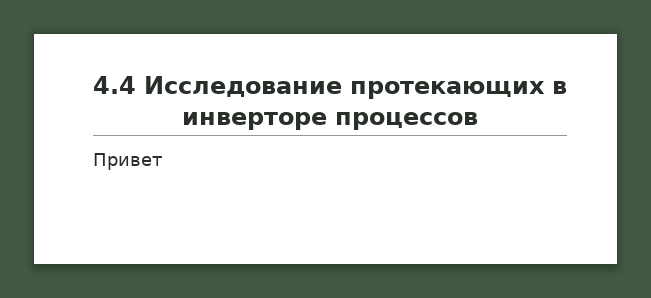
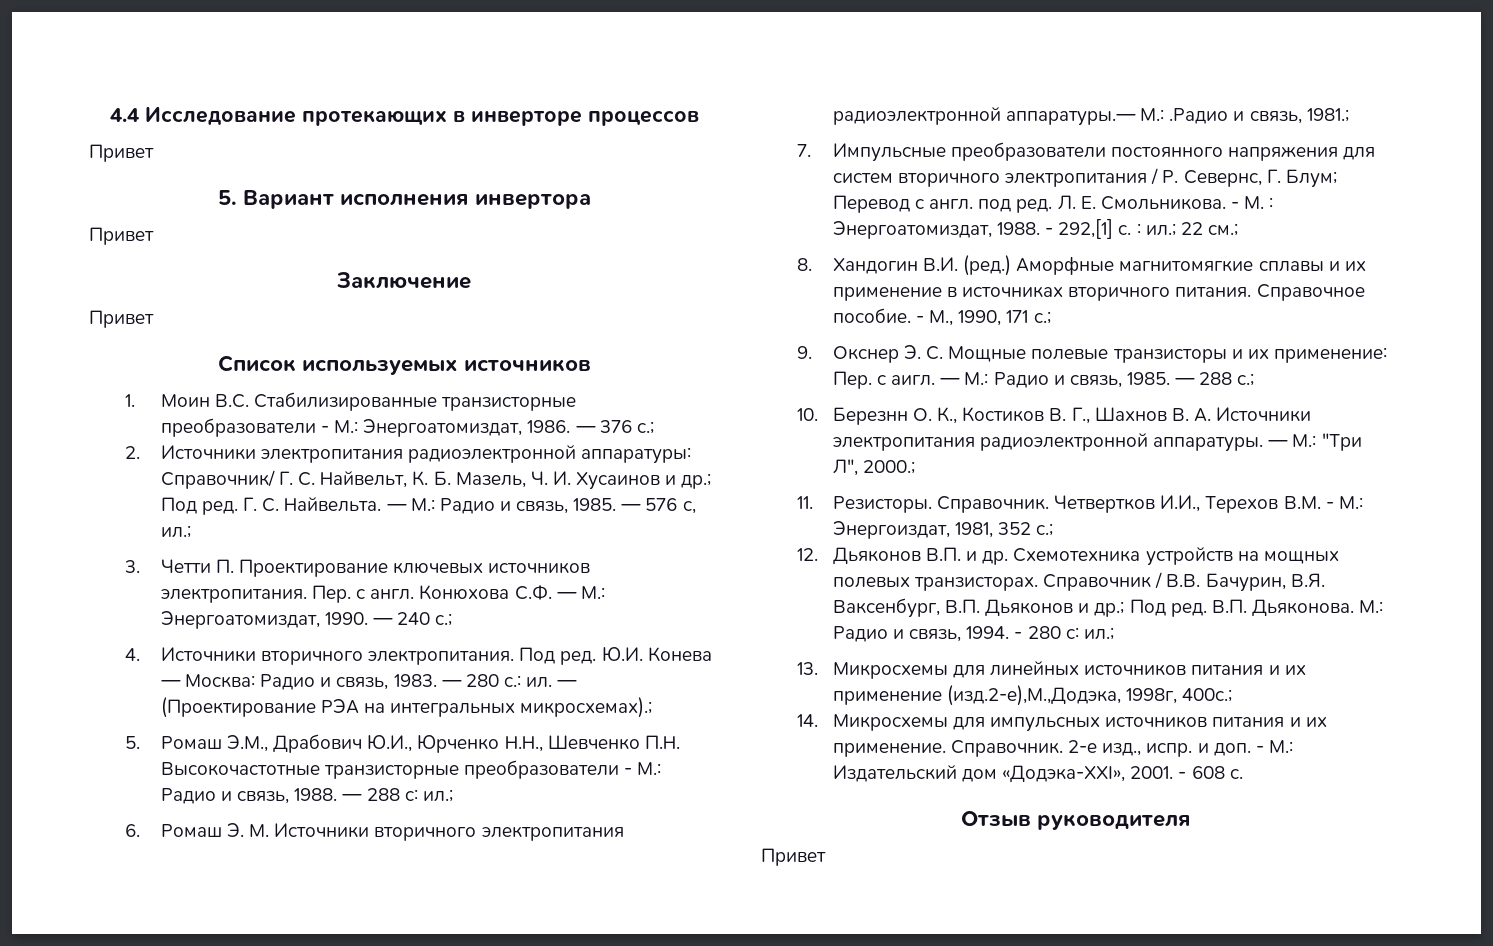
(162, 161) none -> [217,190,591,209] [89,227,154,245] [336,272,471,289] [89,310,154,328] [217,355,591,375] [124,392,577,411] [160,418,654,437] [124,445,692,464] [160,470,712,490] [160,497,696,515] [160,525,191,538] [124,559,591,577] [160,585,605,603] [160,611,453,629] [124,647,712,665] [160,674,578,690] [160,697,653,718] [124,734,680,753] [160,760,662,779] [160,788,453,804] [124,823,624,841] [832,107,1349,126] [796,142,1376,162] [832,168,1337,188] [832,195,1274,213] [832,219,1238,239] [796,255,1366,276] [832,284,1365,301] [832,308,1051,326] [796,345,1387,363] [832,371,1255,389] [796,407,1312,425] [832,433,1362,452] [832,459,916,476] [796,495,1363,513] [832,521,1054,539] [796,547,1339,566] [832,572,1325,592] [832,598,1384,618] [832,626,1114,642] [796,661,1306,679] [832,685,1233,706] [796,714,1327,732] [832,740,1293,757] [832,765,1243,783] [961,811,1191,830] [761,848,826,866] // 5. Вариант исполнения инвертора // Привет // Заключение // Привет // Список используемых источников // 1. Моин В.С. Стабилизированные транзисторные преобразователи - М.: Энергоатомиздат, 1986. — 376 с.; // 2. Источники электропитания радиоэлектронной аппаратуры: Справочник/ Г. С. Найвельт, К. Б. Мазель, Ч. И. Хусаинов и др.; Под ред. Г. С. Найвельта. — М.: Радио и связь, 1985. — 576 с, ил.; // 3. Четти П. Проектирование ключевых источников электропитания. Пер. с англ. Конюхова С.Ф. — М.: Энергоатомиздат, 1990. — 240 с.; // 4. Источники вторичного электропитания. Под ред. Ю.И. Конева — Москва: Радио и связь, 1983. — 280 с.: ил. — (Проектирование РЭА на интегральных микросхемах).; // 5. Ромаш Э.М., Драбович Ю.И., Юрченко Н.Н., Шевченко П.Н. Высокочастотные транзисторные преобразователи - М.: Радио и связь, 1988. — 288 с: ил.; // 6. Ромаш Э. М. Источники вторичного электропитания радиоэлектронной аппаратуры.— М.: .Радио и связь, 1981.; // 7. Импульсные преобразователи постоянного напряжения для систем вторичного электропитания / Р. Севернс, Г. Блум; Перевод с англ. под ред. Л. Е. Смольникова. - М. : Энергоатомиздат, 1988. - 292,[1] с. : ил.; 22 см.; // 8. Хандогин В.И. (ред.) Аморфные магнитомягкие сплавы и их применение в источниках вторичного питания. Справочное пособие. - М., 1990, 171 с.; // 9. Окснер Э. С. Мощные полевые транзисторы и их применение: Пер. с аигл. — М.: Радио и связь, 1985. — 288 с.; // 10. Березнн О. К., Костиков В. Г., Шахнов В. А. Источники электропитания радиоэлектронной аппаратуры. — М.: "Три Л", 2000.; // 11. Резисторы. Справочник. Четвертков И.И., Терехов В.М. - М.: Энергоиздат, 1981, 352 с.; // 12. Дьяконов В.П. и др. Схемотехника устройств на мощных полевых транзисторах. Справочник / В.В. Бачурин, В.Я. Ваксенбург, В.П. Дьяконов и др.; Под ред. В.П. Дьяконова. М.: Радио и связь, 1994. - 280 с: ил.; // 13. Микросхемы для линейных источников питания и их применение (изд.2-е),М.,Додэка, 1998г, 400с.; // 14. Микросхемы для импульсных источников питания и их применение. Справочник. 2-е изд., испр. и доп. - М.: Издательский дом «Додэка-ХХI», 2001. - 608 с. // Отзыв руководителя // Привет

